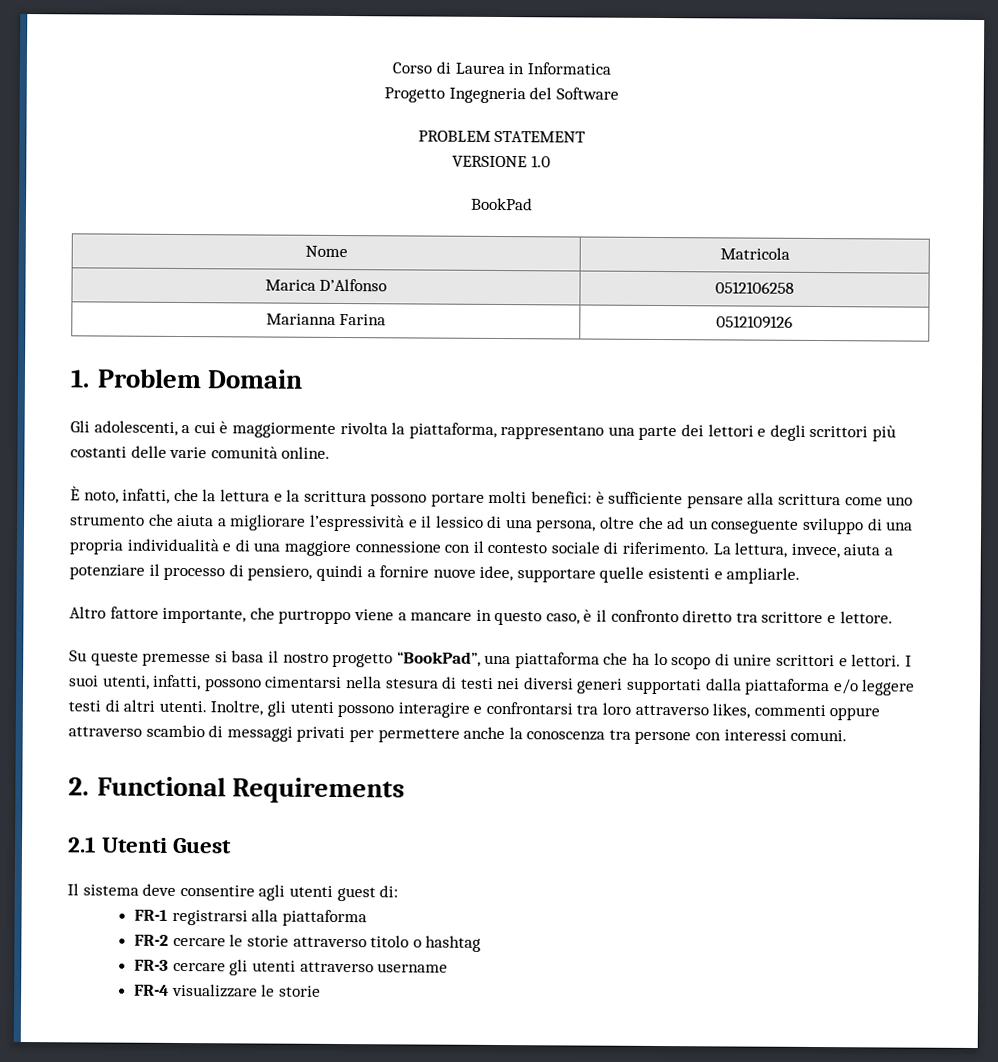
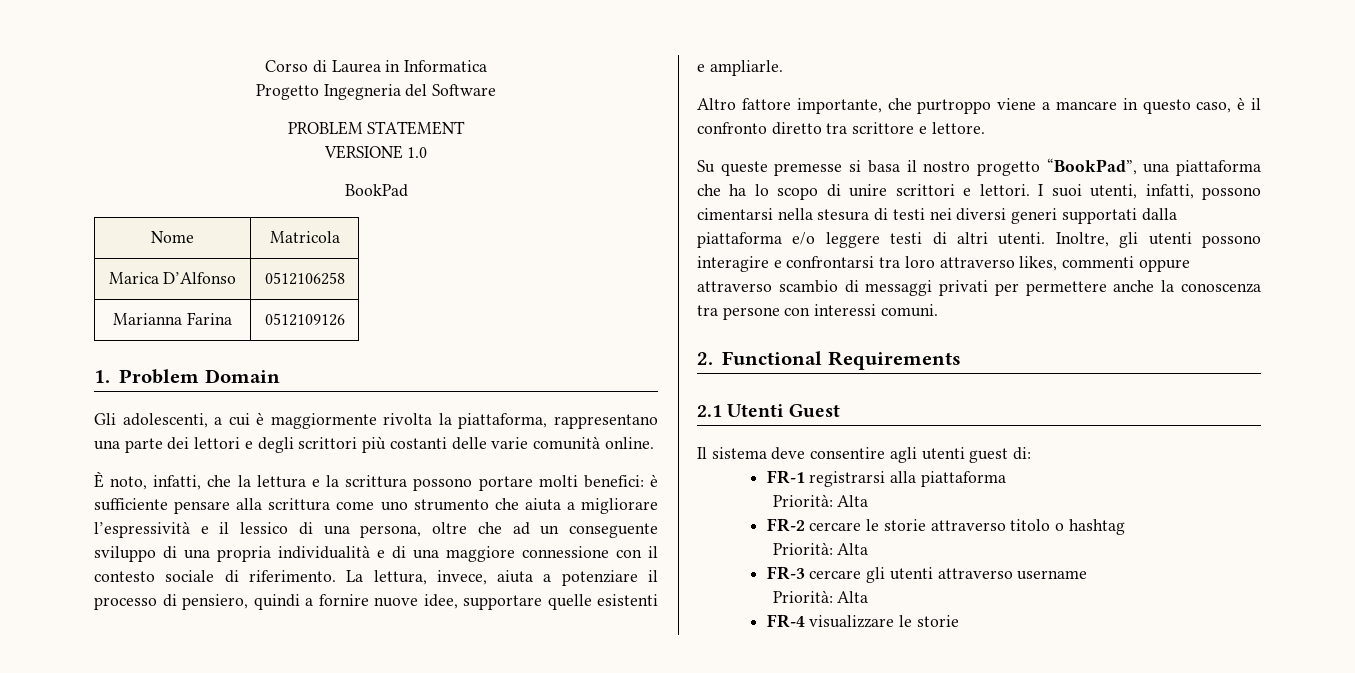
(368, 918) none -> [772,494,869,507] // Priorità: Alta
(482, 943) none -> [772,542,869,555] // Priorità: Alta
(449, 968) none -> [772,590,869,603] // Priorità: Alta

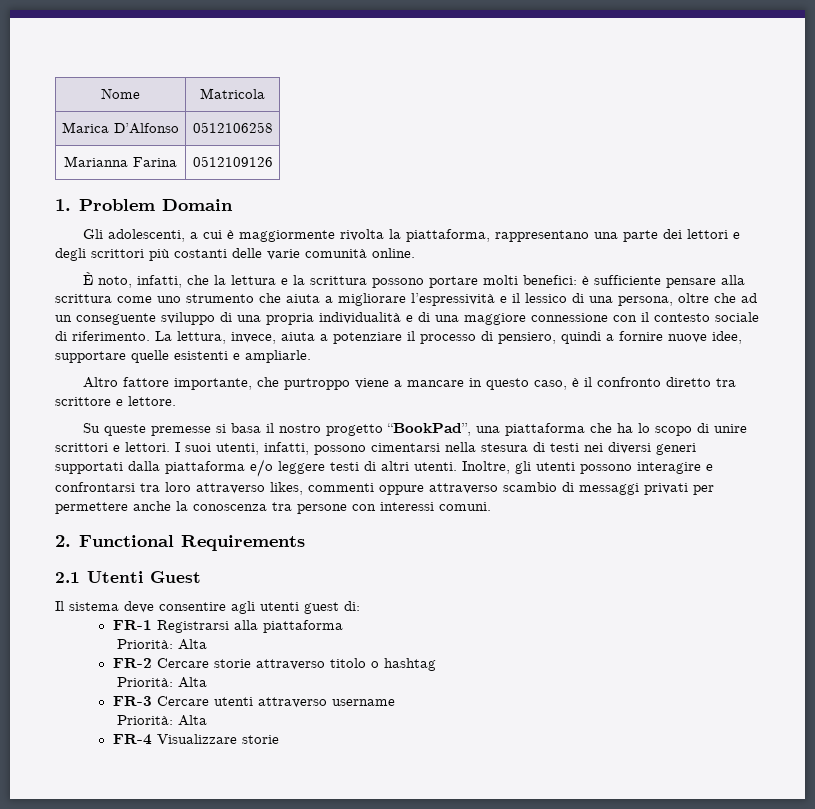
[265,60,487,73] [255,84,497,100] [287,121,466,135] [323,145,428,159] [344,184,408,197] Corso di Laurea in Informatica // Progetto Ingegneria del Software // PROBLEM STATEMENT // VERSIONE 1.0 // BookPad // -> (101, 93) none
[809,471,886,487] registrarsi -> [156,620,229,633] Registrarsi
[809,519,880,531] cercare le -> [156,658,209,668] Cercare
[809,567,886,583] cercare gli -> [156,696,209,706] Cercare
[809,615,913,628] visualizzare le -> [156,734,237,744] Visualizzare

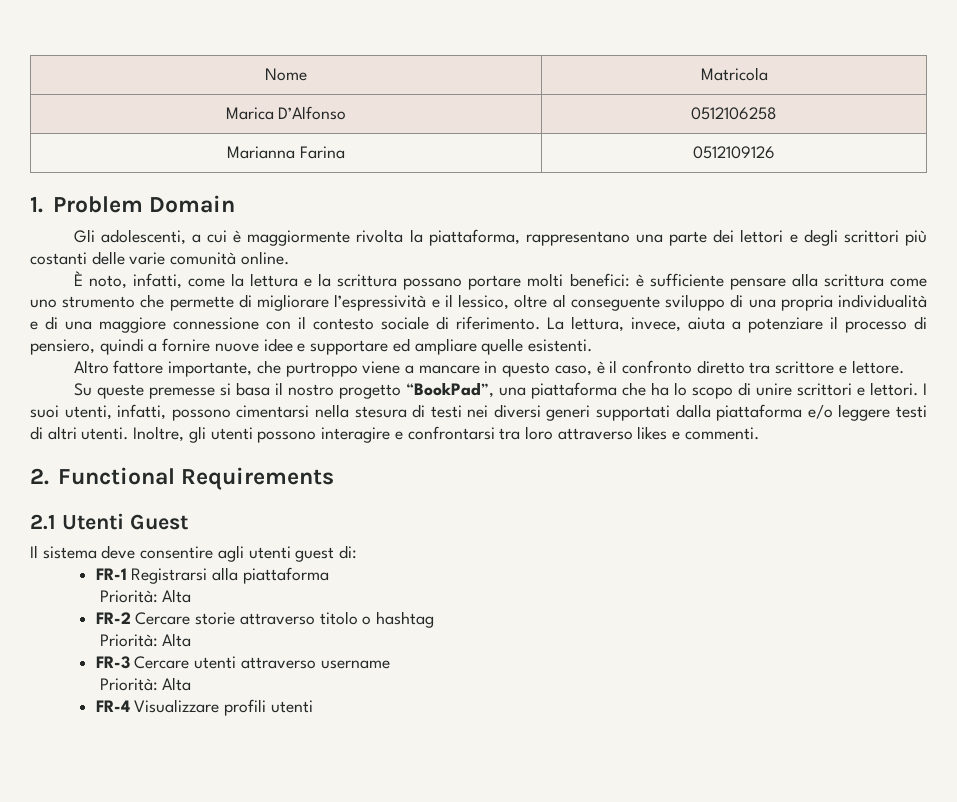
[187,275,210,285] che -> [187,278,225,287] come
[372,278,425,288] possono -> [403,278,463,290] possano
[286,294,333,303] aiuta a -> [169,294,252,311] permette di
[525,293,757,306] [55,315,72,322] lessico di una persona, oltre che ad un -> [458,294,566,310] lessico, oltre al
[712,331,742,344] [55,350,311,363] idee, supportare quelle esistenti e ampliarle. -> [263,338,592,355] idee e supportare ed ampliare quelle esistenti.
[270,482,714,495] [55,501,491,514] likes, commenti oppure attraverso scambio di messaggi privati per permettere anche la conoscenza tra persone con interessi comuni. -> [637,426,759,440] likes e commenti.
[241,735,279,744] storie -> [224,699,313,716] profili utenti

